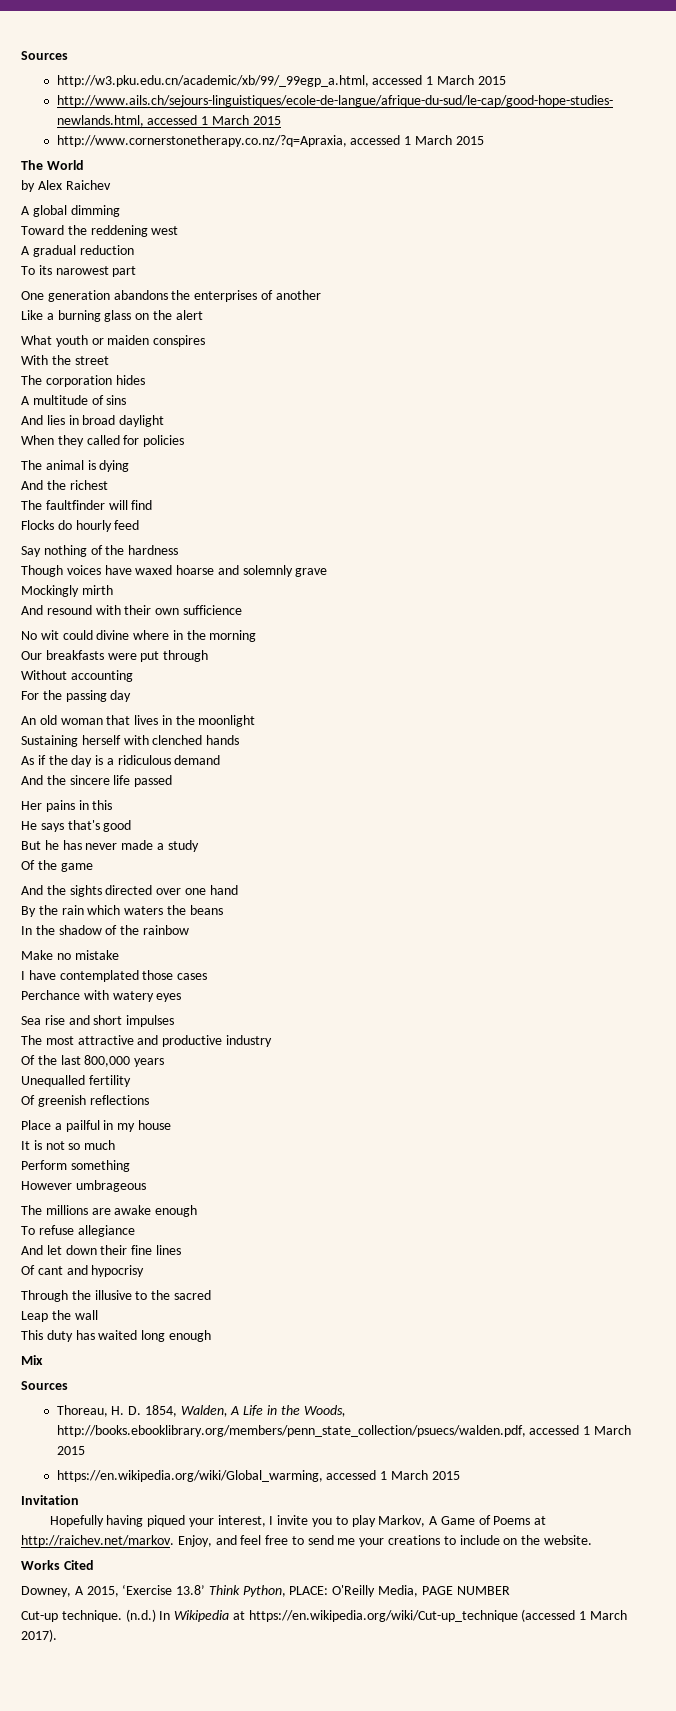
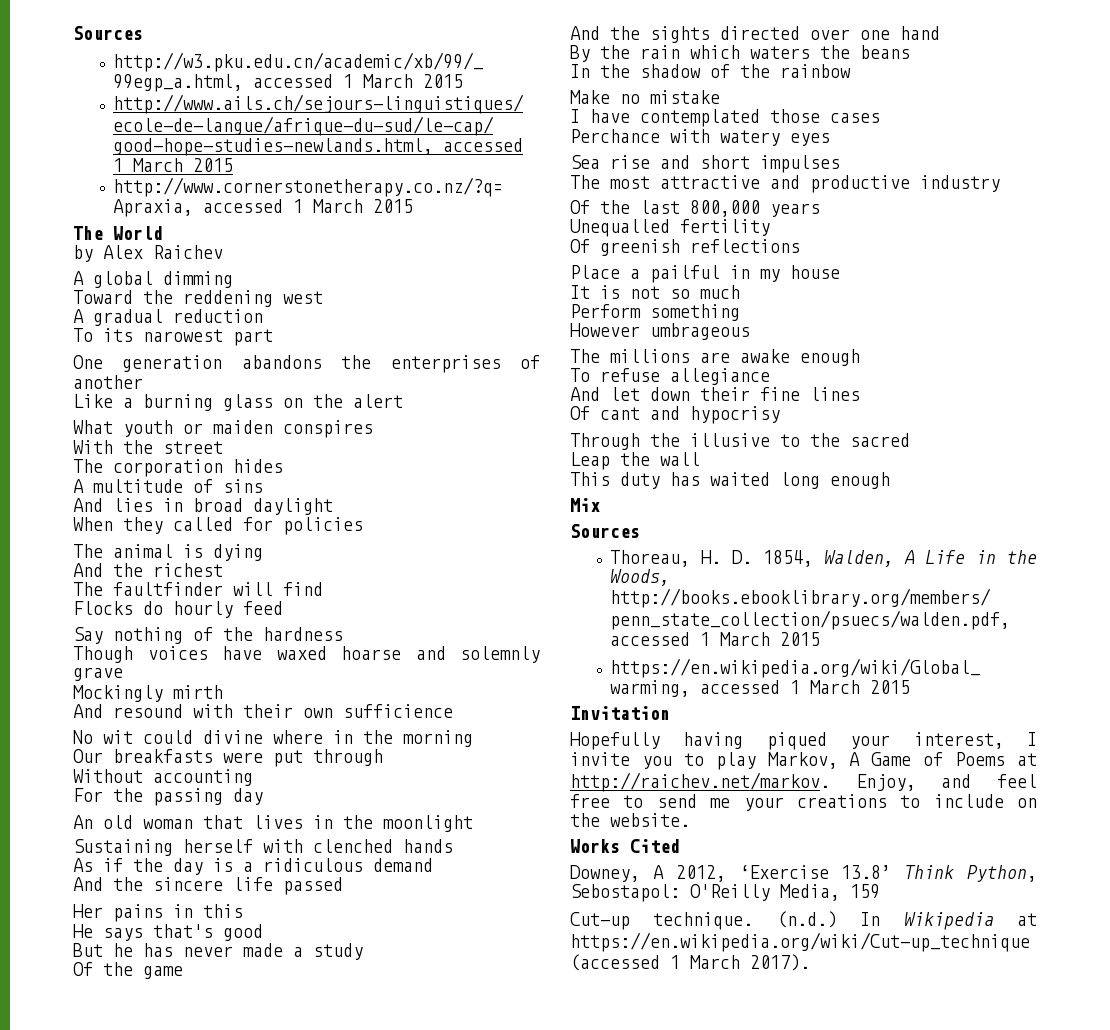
[86,1586,119,1597] 2015, -> [675,865,726,882] 2012,
[289,1586,329,1595] PLACE: -> [570,884,680,902] Sebostapol:
[421,1586,510,1595] PAGE NUMBER -> [850,884,880,899] 159

